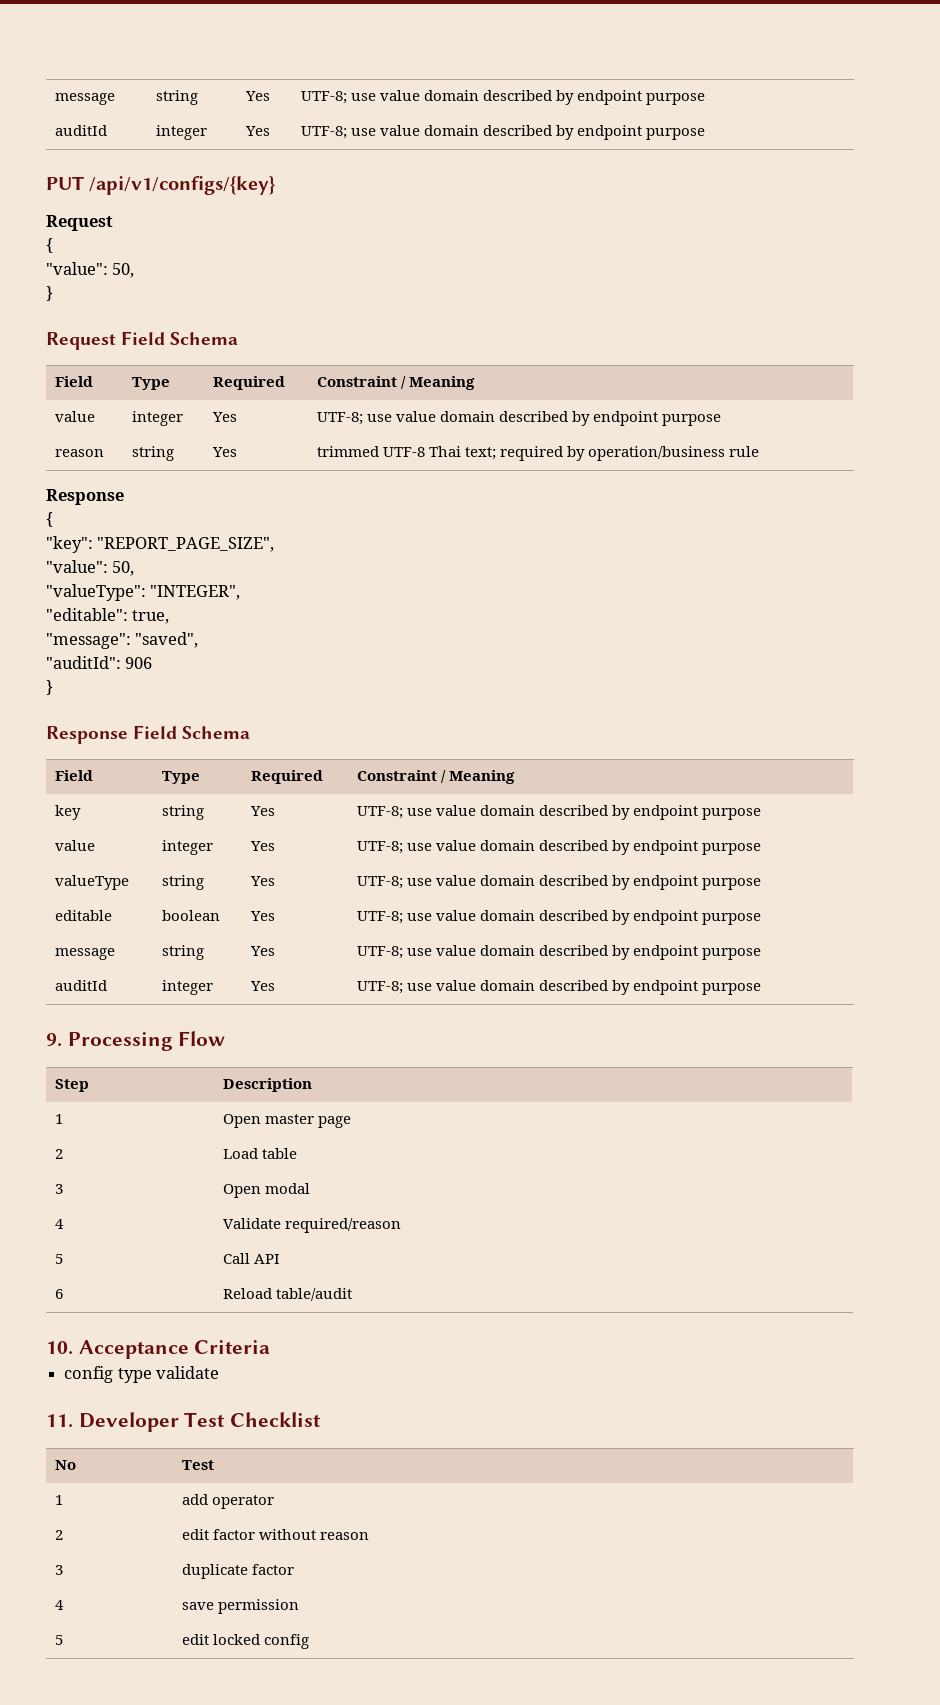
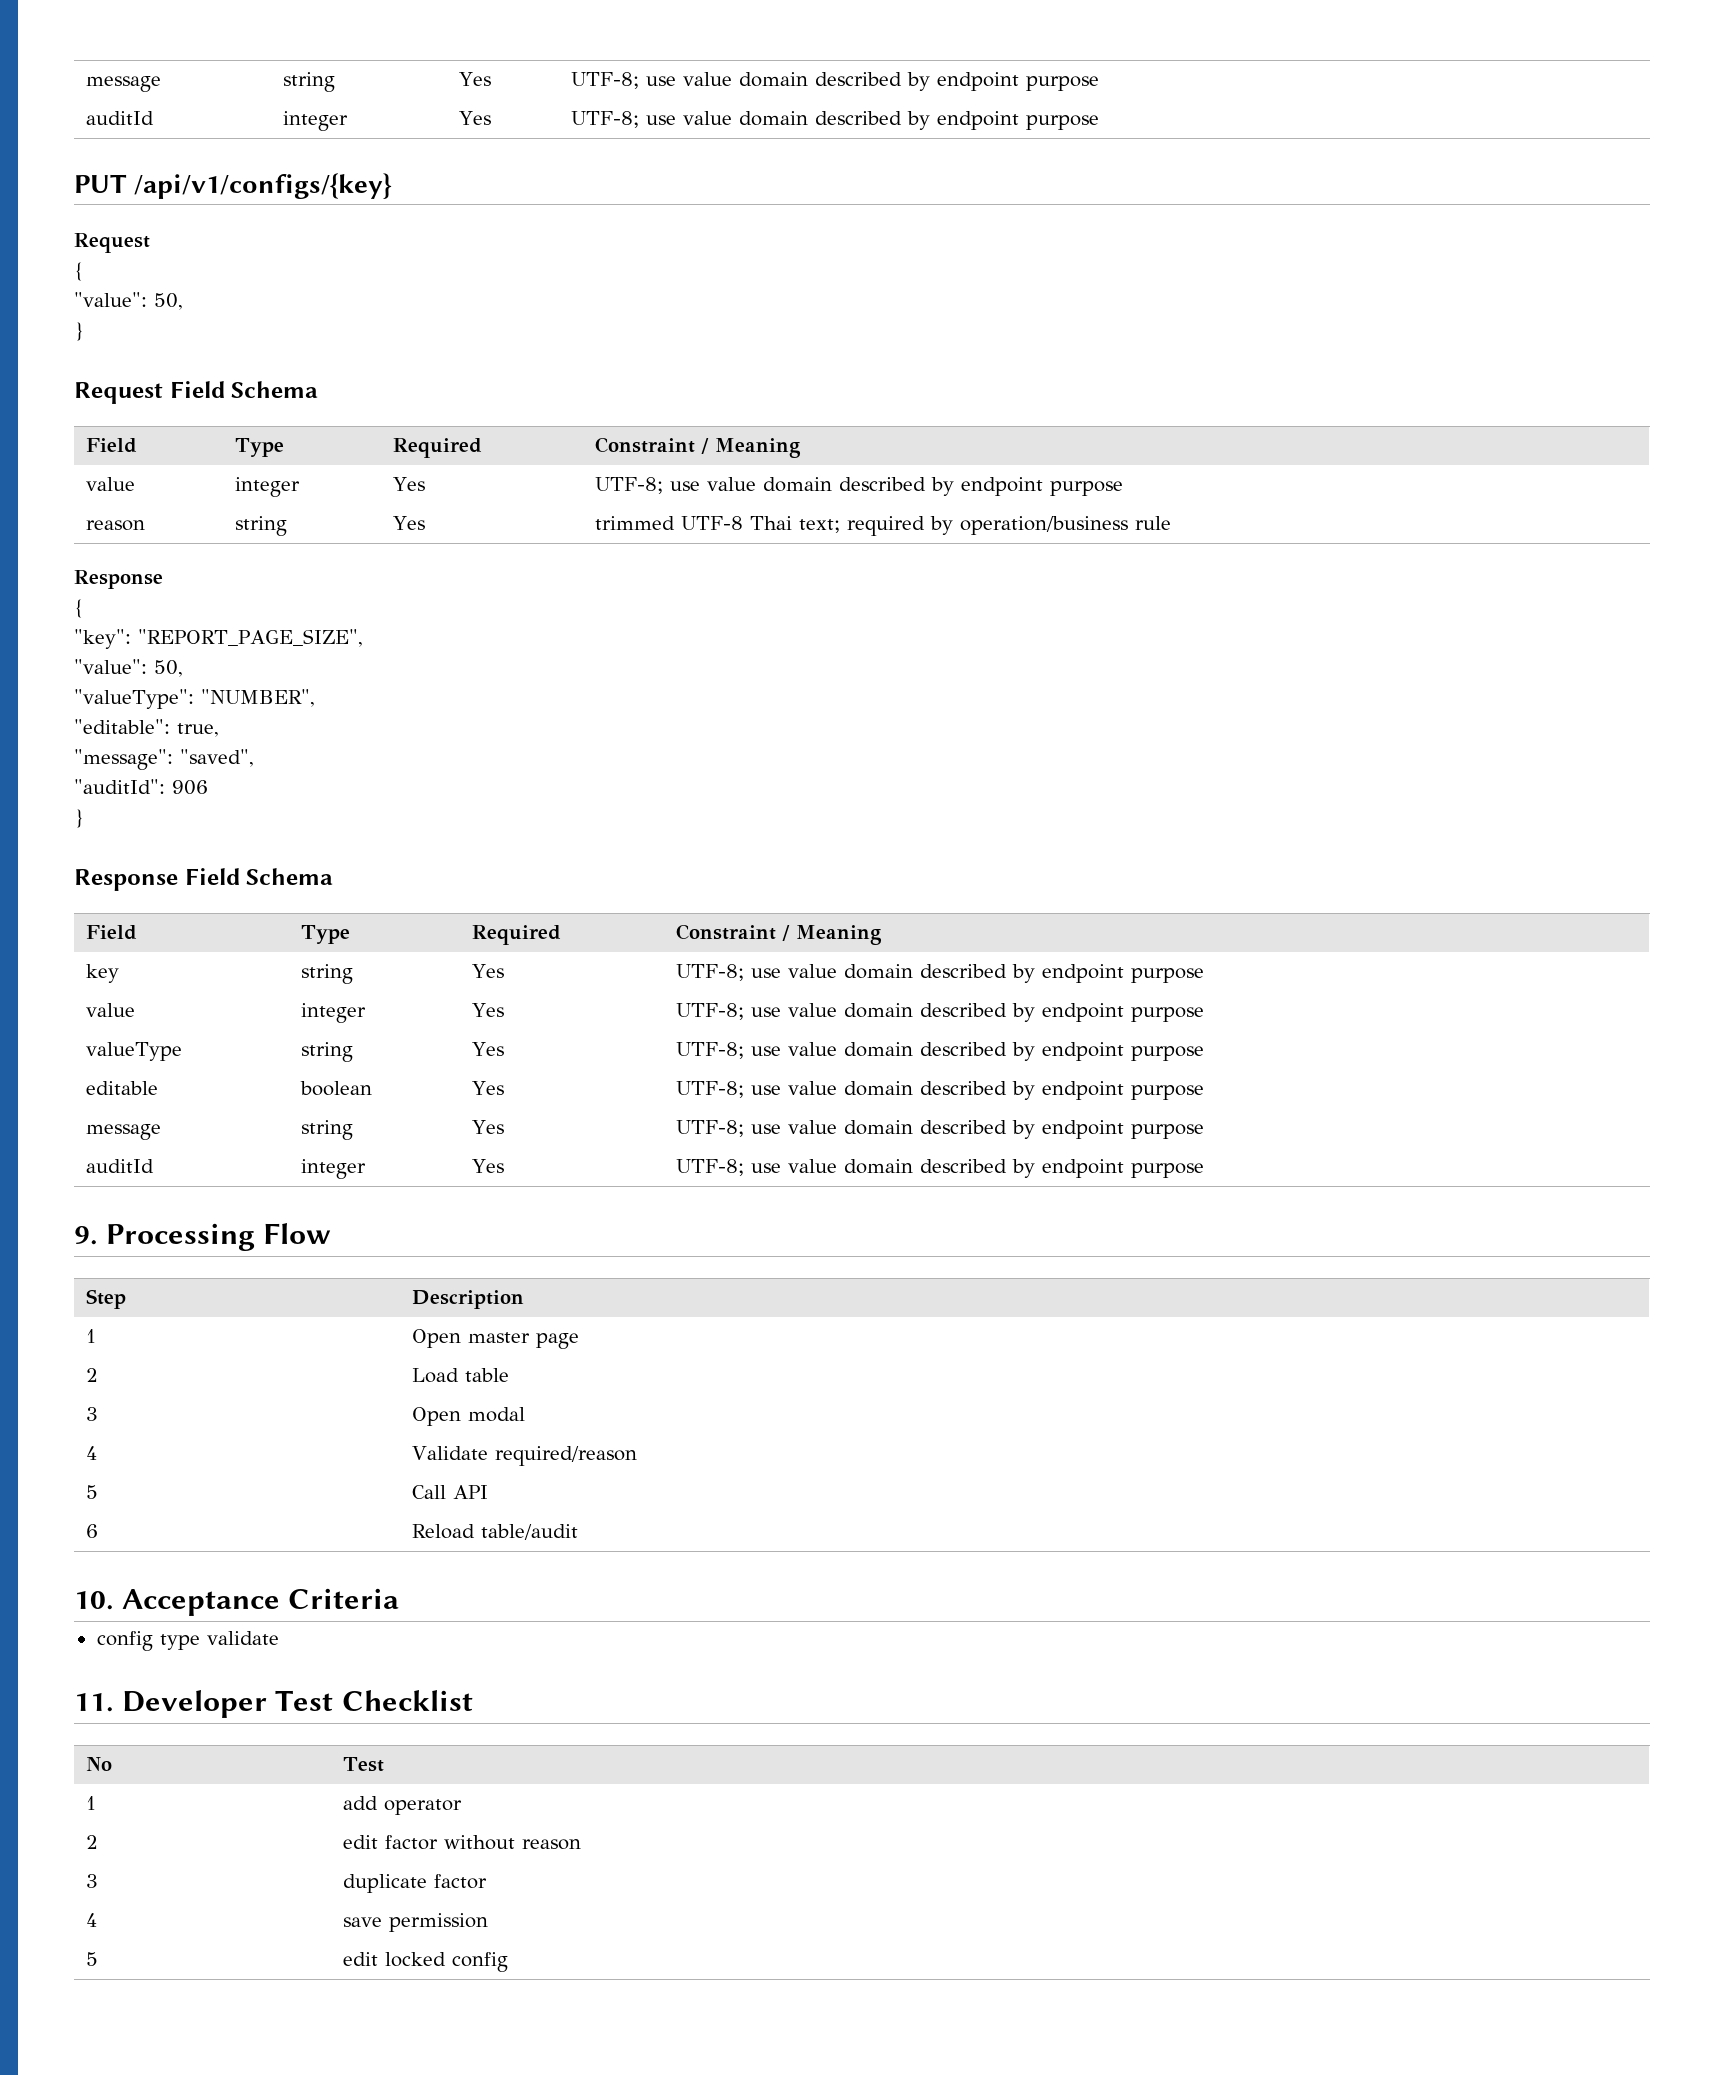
[150,585,241,600] "INTEGER", -> [200,689,315,707] "NUMBER",

